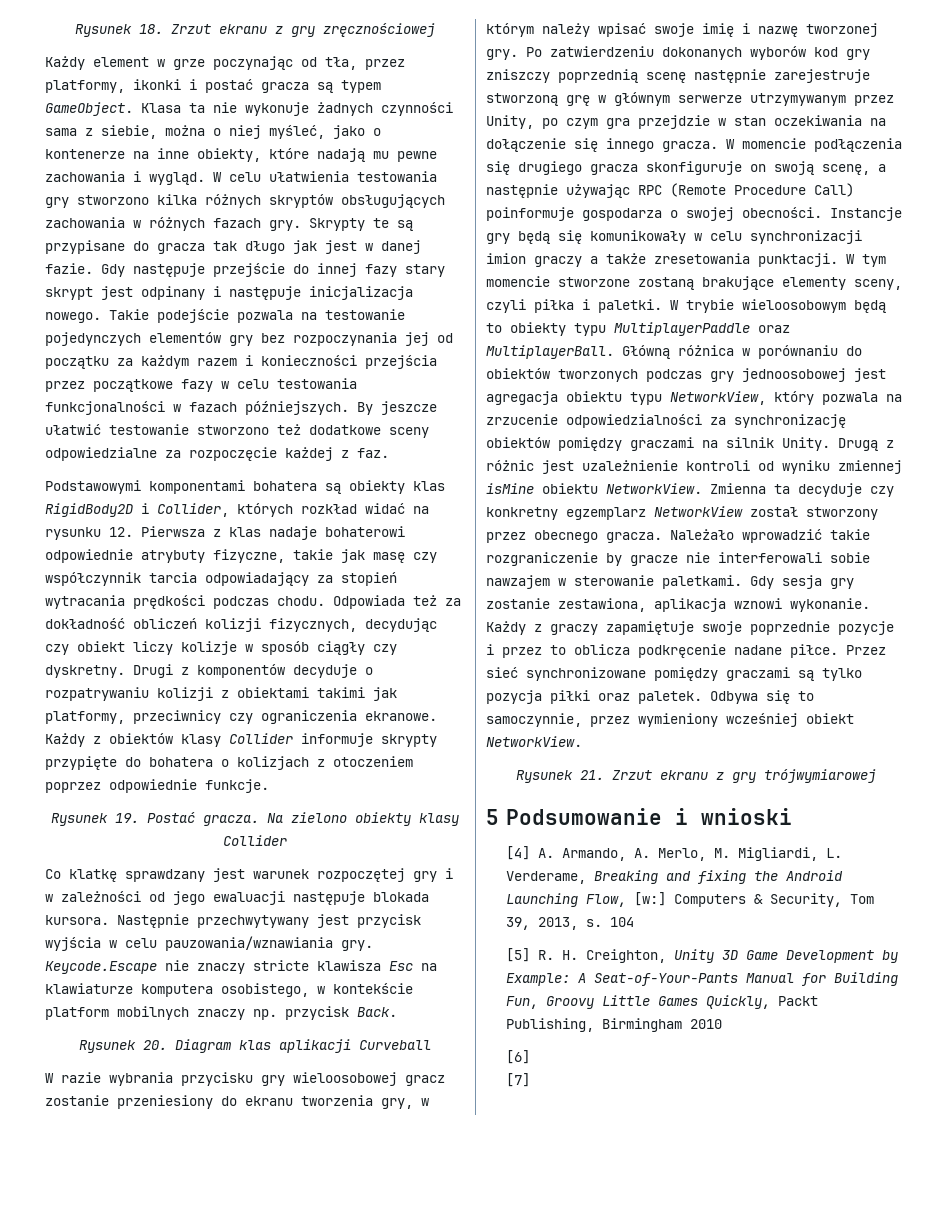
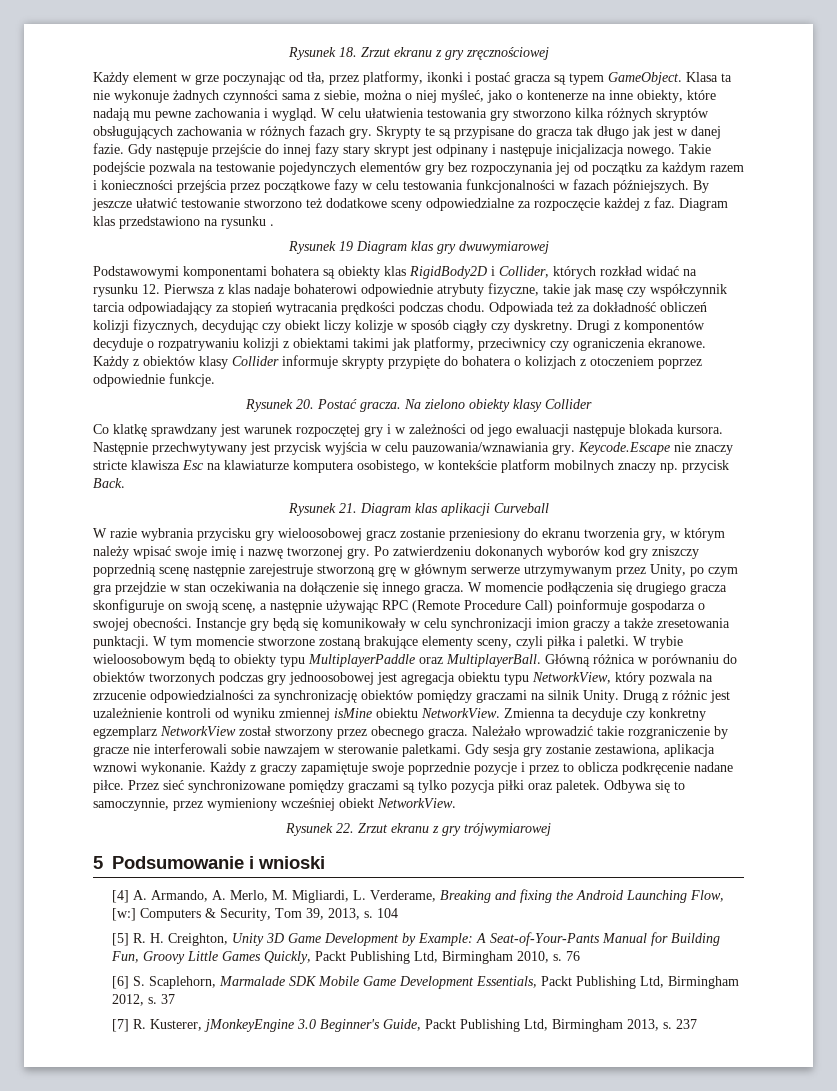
(389, 453) none -> [679,198,728,211] [93,216,274,229] [287,241,549,254] Diagram klas przedstawiono na rysunku . // Rysunek 19 Diagram klas gry dwuwymiarowej
[114,813,139,823] 19. -> [296,399,314,409] 20.
[142,1040,167,1050] 20. -> [338,503,357,513] 21.
[579,770,604,780] 21. -> [336,823,354,833] 22.
[506,1018,723,1032] [506,1050,531,1064] [506,1073,531,1087] Publishing, Birmingham 2010 // [6] // [7] -> [349,951,580,964] [111,976,739,989] [111,994,175,1006] [111,1019,697,1032] Publishing Ltd, Birmingham 2010, s. 76 // [6] S. Scaplehorn, Marmalade SDK Mobile Game Development Essentials, Packt Publishing Ltd, Birmingham 2012, s. 37 // [7] R. Kusterer, jMonkeyEngine 3.0 Beginner's Guide, Packt Publishing Ltd, Birmingham 2013, s. 237

